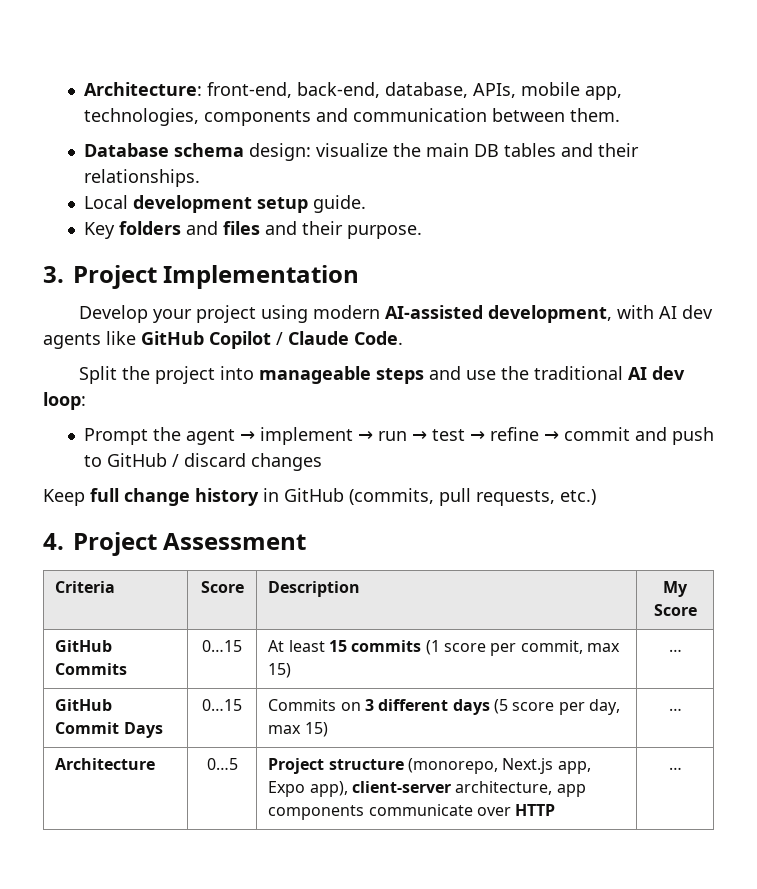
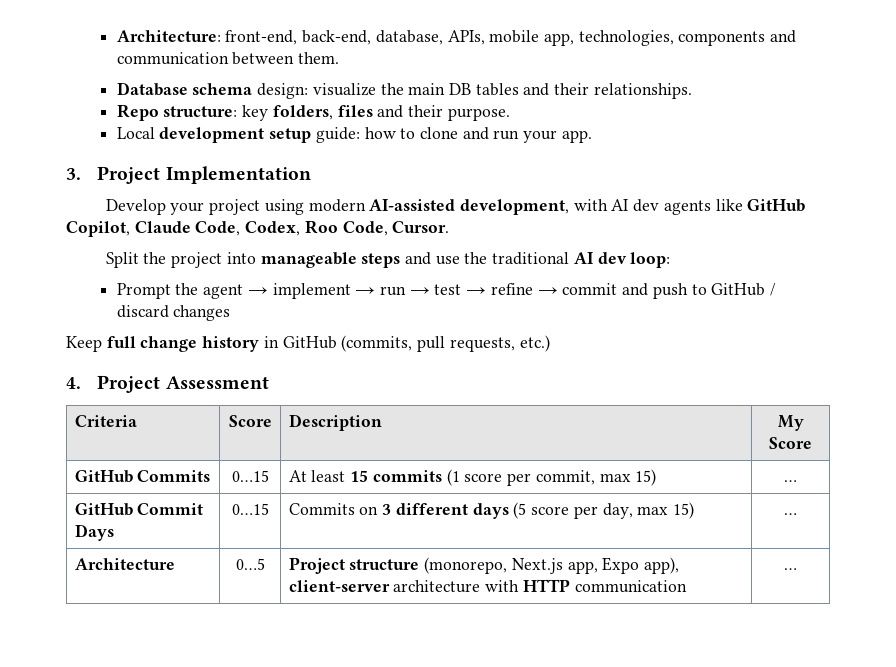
[83,195,366,213] [83,221,422,239] Local development setup guide. // Key folders and files and their purpose. -> [116,104,510,121] [116,127,592,143] Repo structure: key folders, files and their purpose. // Local development setup guide: how to clone and run your app.
[209,331,403,349] Copilot / Claude Code. -> [66,220,450,237] Copilot, Claude Code, Codex, Roo Code, Cursor.
[455,781,586,797] [268,804,512,820] architecture, app components communicate over -> [393,580,520,593] architecture with
(556, 810) none -> [574,580,687,593] communication

